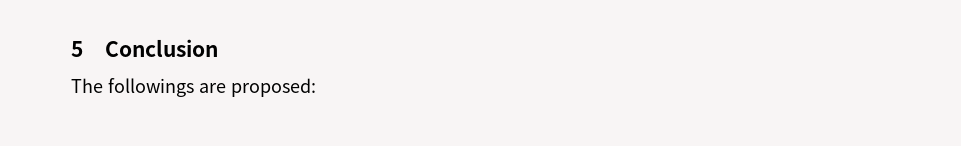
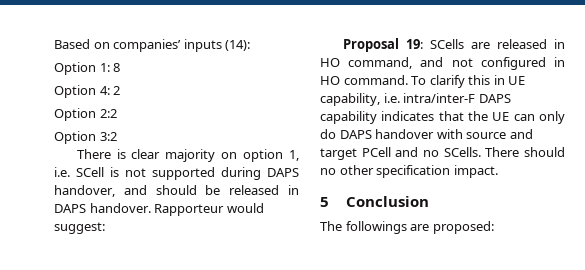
(71, 49) none -> [54,39,251,52] [54,62,121,75] [54,85,121,98] [54,108,117,121] [54,131,117,144] [76,149,299,162] [54,167,299,180] [54,185,299,197] [54,203,264,216] [54,222,105,234] [342,38,565,52] [320,57,565,70] [320,75,526,88] [320,93,511,106] [320,111,565,124] [320,129,533,139] [320,147,565,160] [320,165,498,178] Based on companies’ inputs (14): // Option 1: 8 // Option 4: 2 // Option 2:2 // Option 3:2 // There is clear majority on option 1, i.e. SCell is not supported during DAPS handover, and should be released in DAPS handover. Rapporteur would suggest: // Proposal 19: SCells are released in HO command, and not configured in HO command. To clarify this in UE capability, i.e. intra/inter-F DAPS capability indicates that the UE can only do DAPS handover with source and target PCell and no SCells. There should no other specification impact. //

